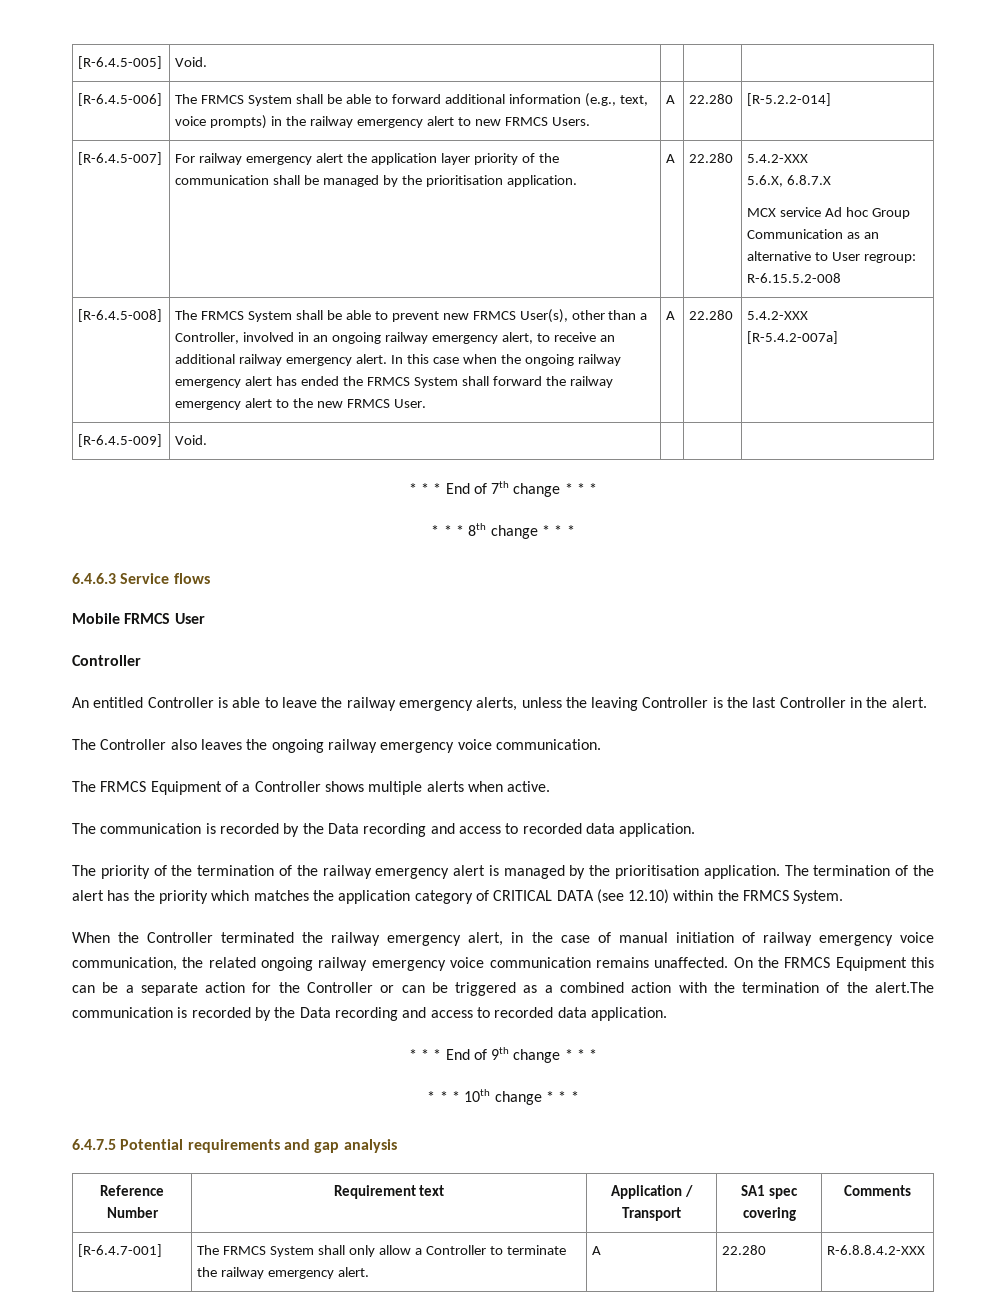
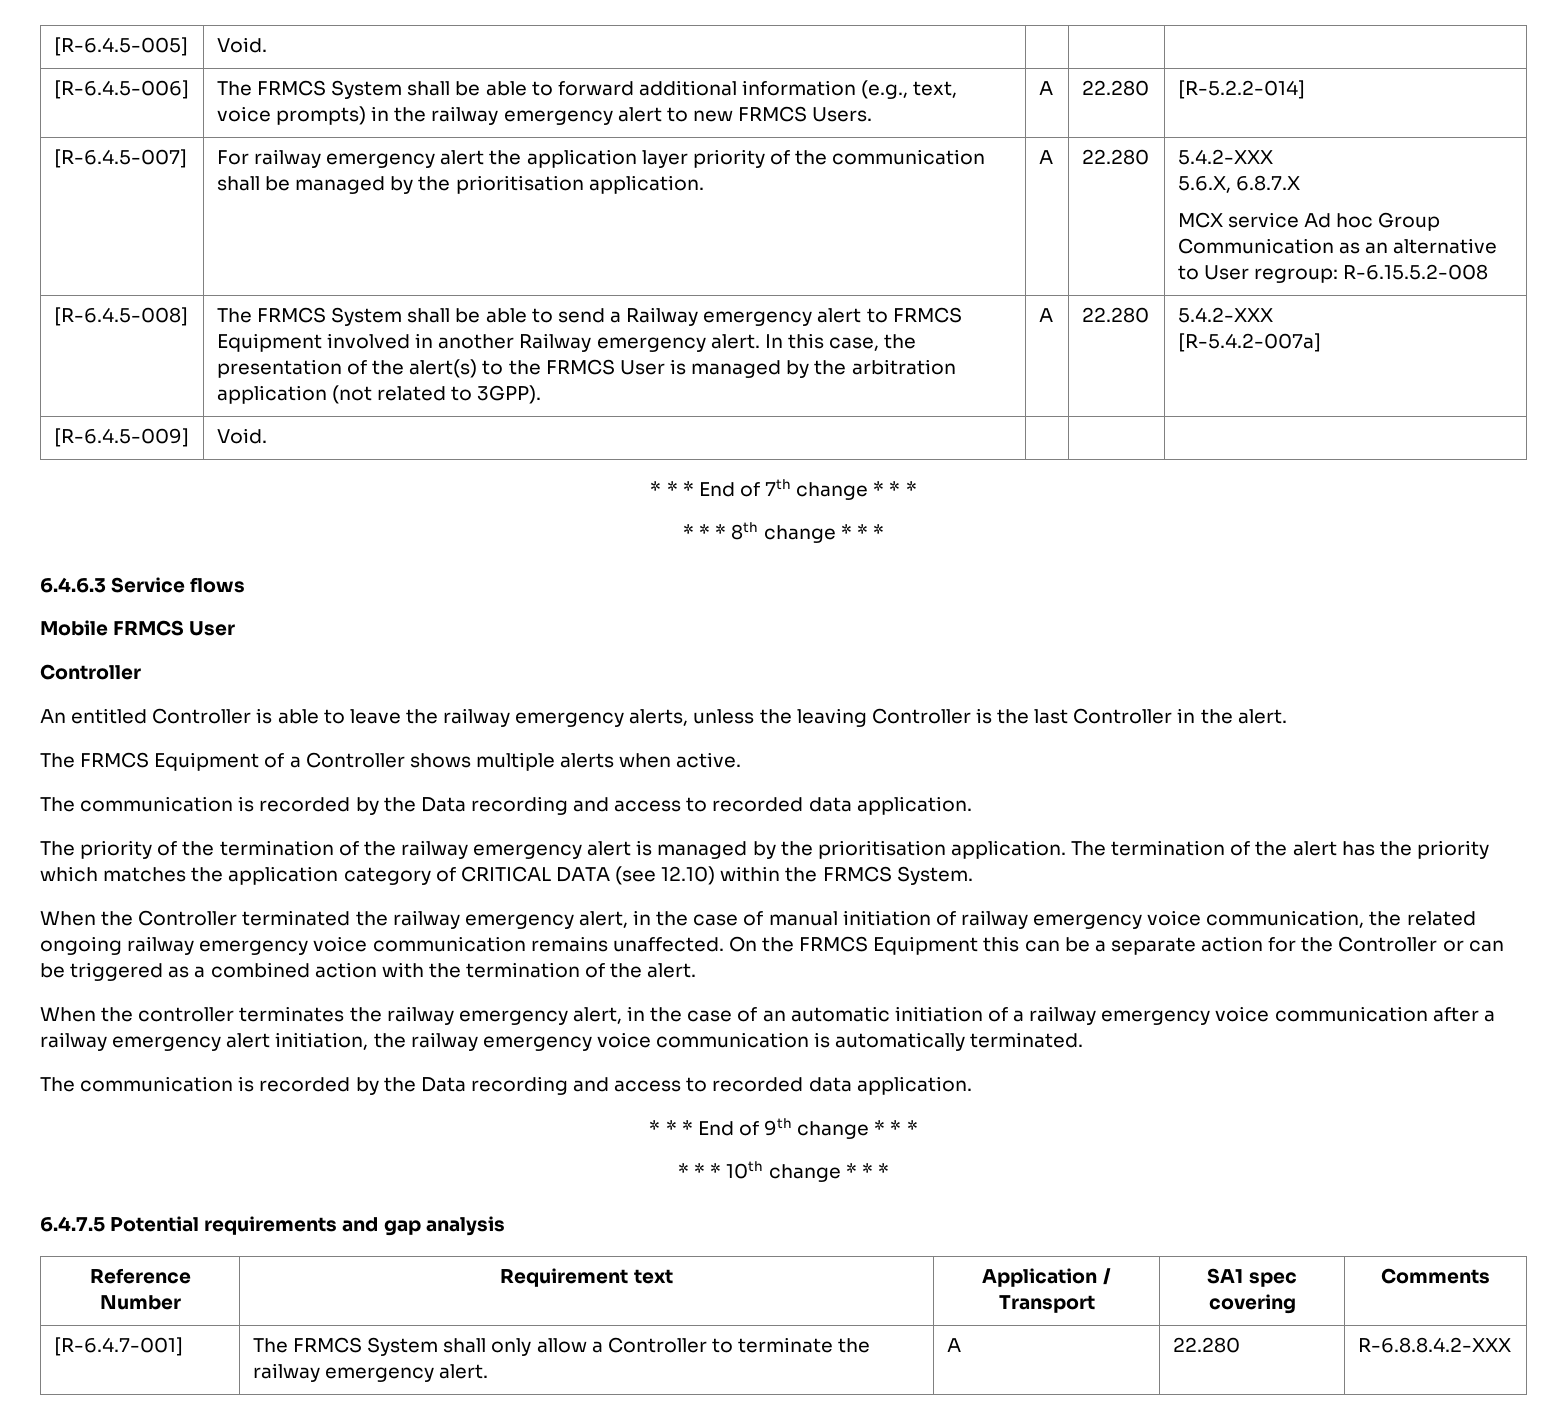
[391,309,648,323] [175,332,615,344] [175,354,621,366] [175,376,613,388] [175,398,426,410] prevent new FRMCS User(s), other than a Controller, involved in an ongoing railway emergency alert, to receive an additional railway emergency alert. In this case when the ongoing railway emergency alert has ended the FRMCS System shall forward the railway emergency alert to the new FRMCS User. -> [557,307,962,326] [216,333,917,352] [216,359,956,378] [216,385,542,404] send a Railway emergency alert to FRMCS Equipment involved in another Railway emergency alert. In this case, the presentation of the alert(s) to the FRMCS User is managed by the arbitration application (not related to 3GPP).
[72,739,601,753] // The Controller also leaves the ongoing railway emergency voice communication. -> (1287, 716) none
[875,982,935,993] alert.The -> [647,963,697,978] [40,1006,1495,1025] [40,1032,1084,1051] [40,1077,75,1092] alert. // When the controller terminates the railway emergency alert, in the case of an automatic initiation of a railway emergency voice communication after a railway emergency alert initiation, the railway emergency voice communication is automatically terminated. // The

